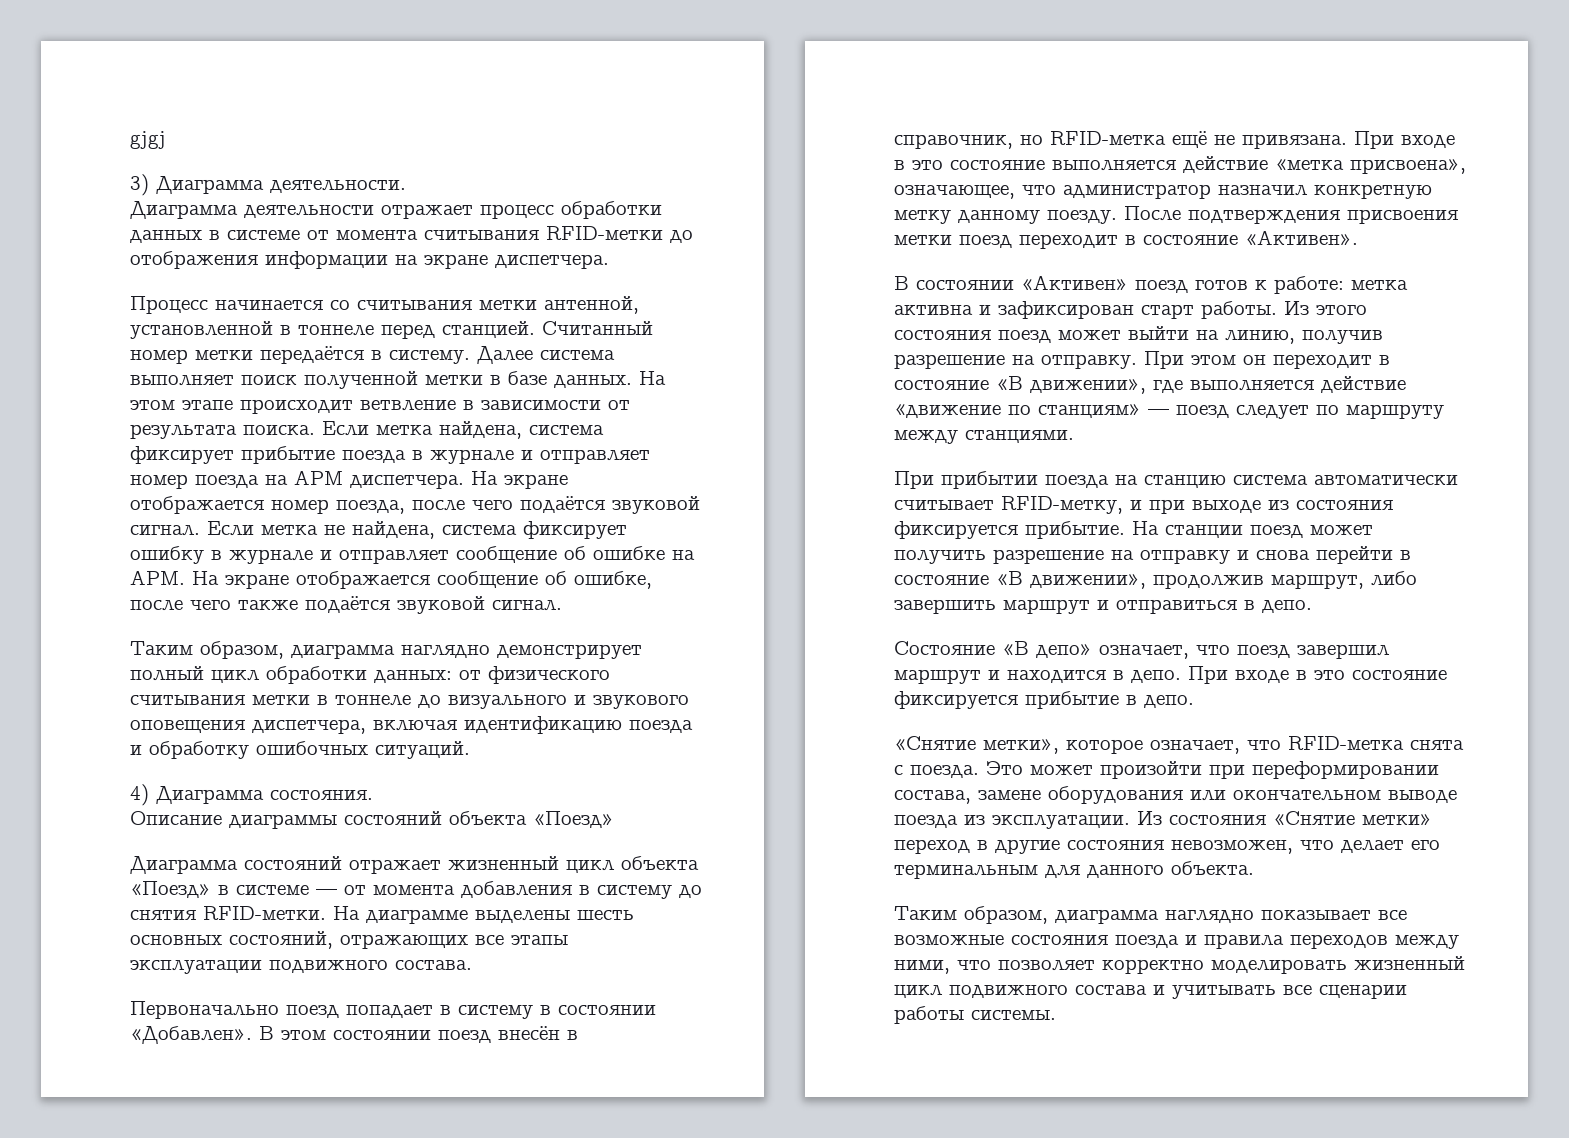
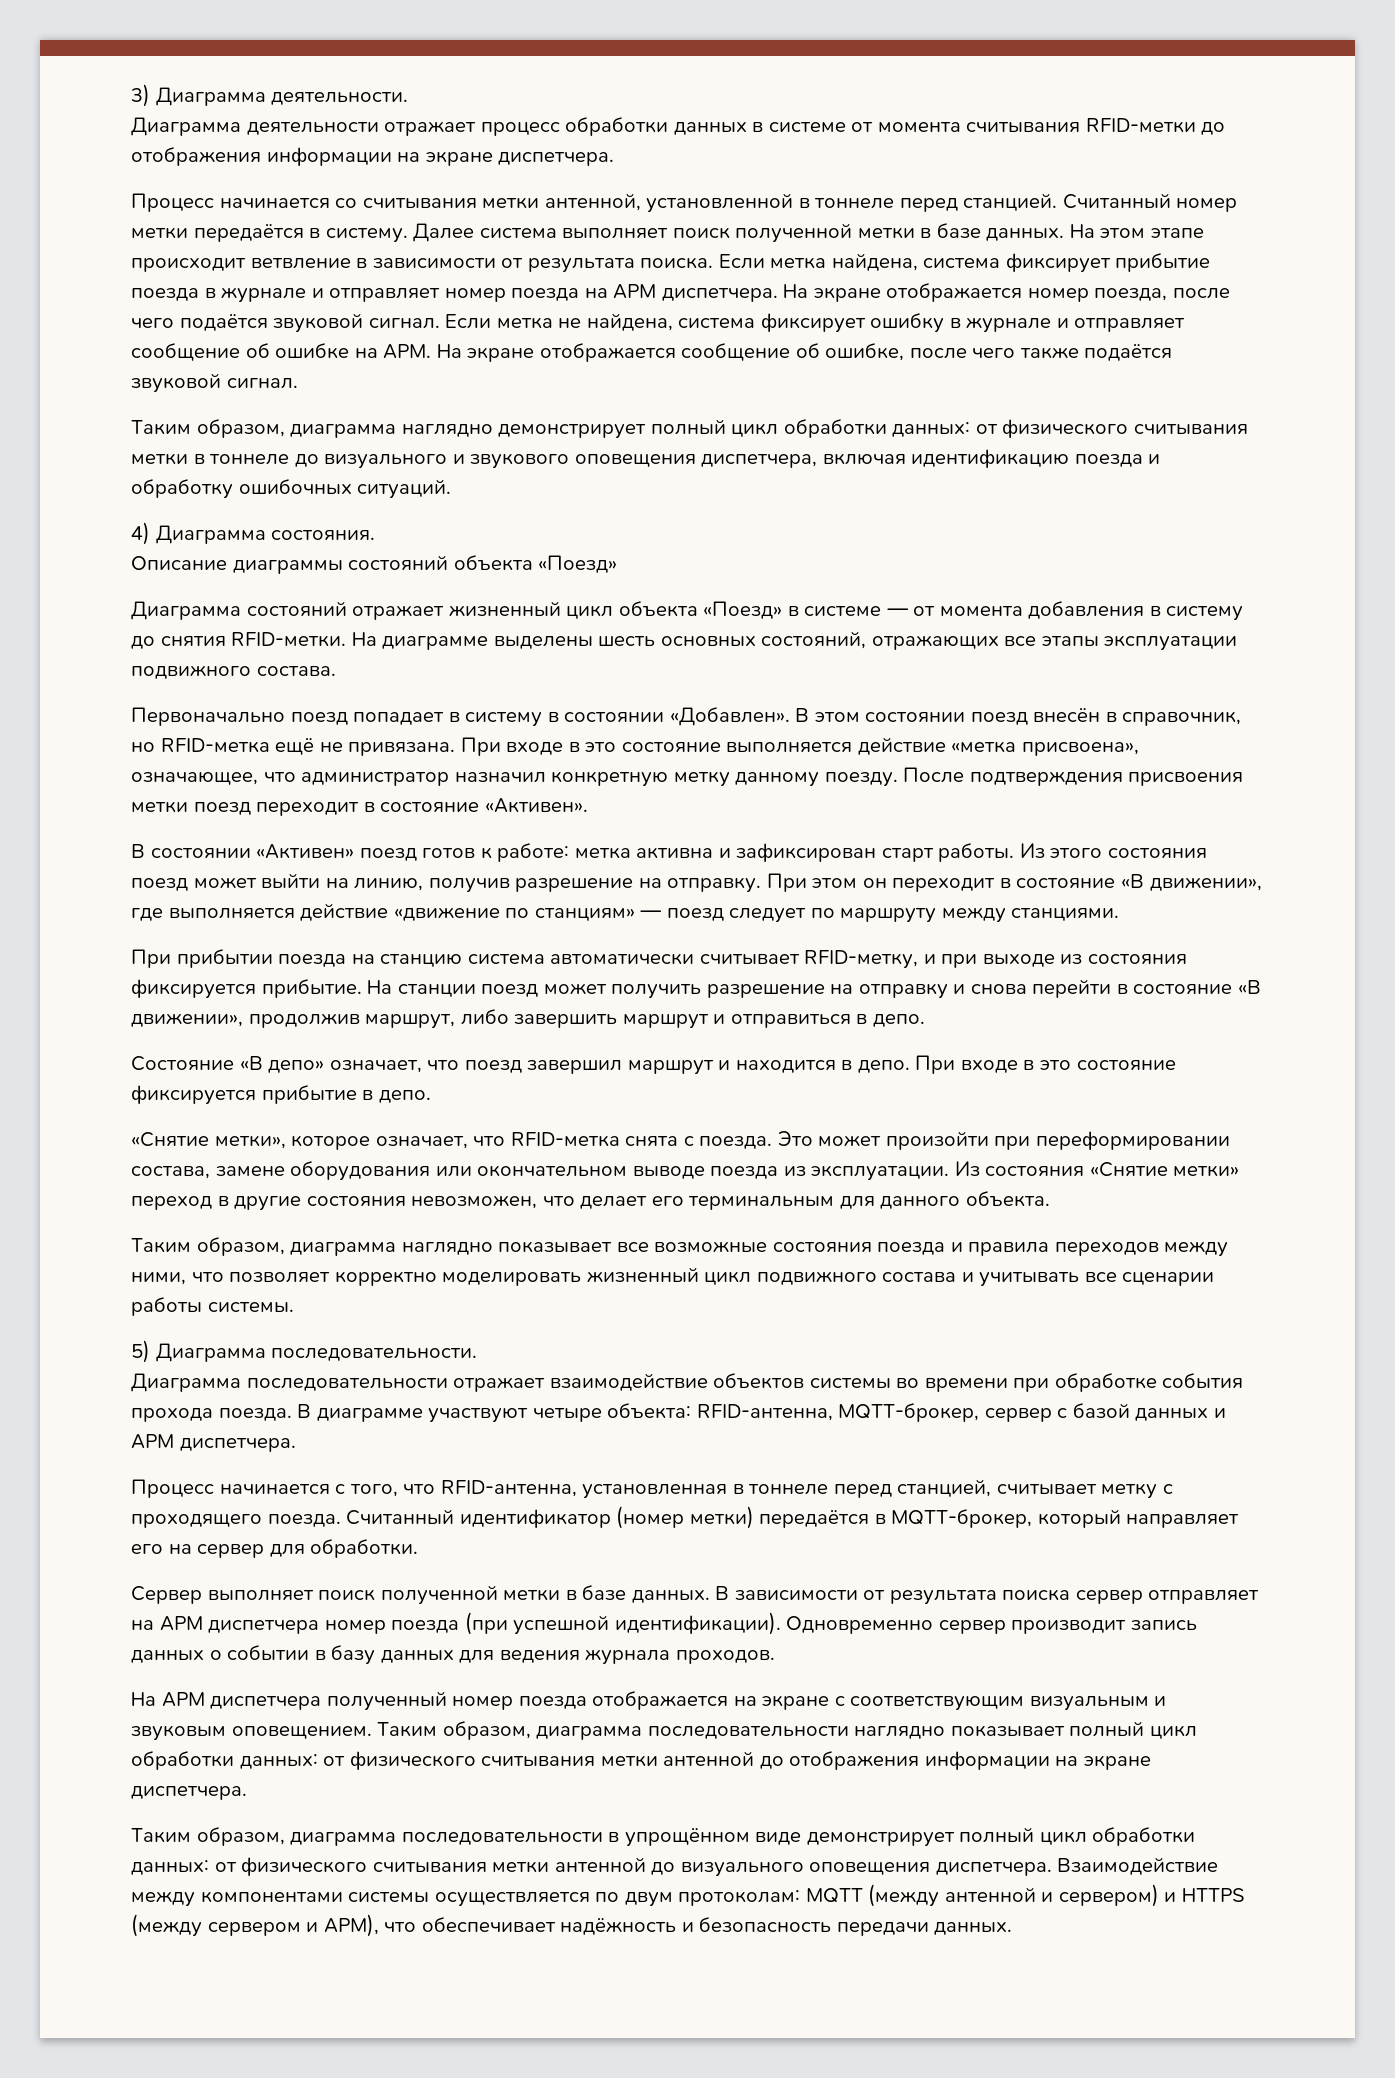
[130,131,166,149] gjgj // -> (131, 95) none
(1056, 1015) none -> [131,1340,478,1363] [131,1373,1244,1392] [131,1403,1226,1423] [131,1434,296,1452] [131,1479,1173,1499] [131,1506,1240,1529] [131,1539,419,1558] [131,1585,1260,1605] [131,1612,1197,1635] [131,1645,775,1665] [131,1691,1167,1711] [131,1721,1197,1741] [131,1751,1151,1770] [131,1786,247,1800] [131,1827,1196,1847] [131,1857,1219,1877] [131,1884,1245,1907] [131,1914,1013,1937] // 5) Диаграмма последовательности. // Диаграмма последовательности отражает взаимодействие объектов системы во времени при обработке события прохода поезда. В диаграмме участвуют четыре объекта: RFID-антенна, MQTT-брокер, сервер с базой данных и АРМ диспетчера. // Процесс начинается с того, что RFID-антенна, установленная в тоннеле перед станцией, считывает метку с проходящего поезда. Считанный идентификатор (номер метки) передаётся в MQTT-брокер, который направляет его на сервер для обработки. // Сервер выполняет поиск полученной метки в базе данных. В зависимости от результата поиска сервер отправляет на АРМ диспетчера номер поезда (при успешной идентификации). Одновременно сервер производит запись данных о событии в базу данных для ведения журнала проходов. // На АРМ диспетчера полученный номер поезда отображается на экране с соответствующим визуальным и звуковым оповещением. Таким образом, диаграмма последовательности наглядно показывает полный цикл обработки данных: от физического считывания метки антенной до отображения информации на экране диспетчера. // Таким образом, диаграмма последовательности в упрощённом виде демонстрирует полный цикл обработки данных: от физического считывания метки антенной до визуального оповещения диспетчера. Взаимодействие между компонентами системы осуществляется по двум протоколам: MQTT (между антенной и сервером) и HTTPS (между сервером и АРМ), что обеспечивает надёжность и безопасность передачи данных.

